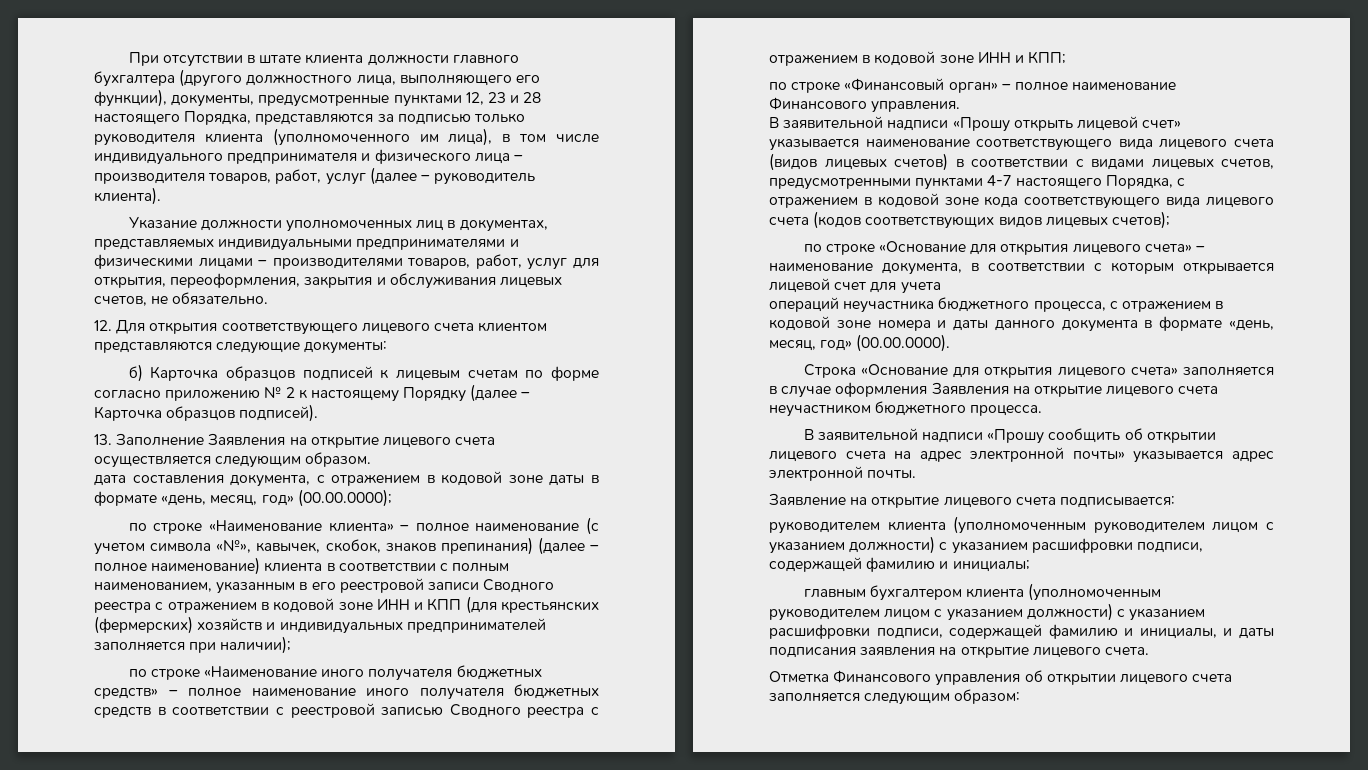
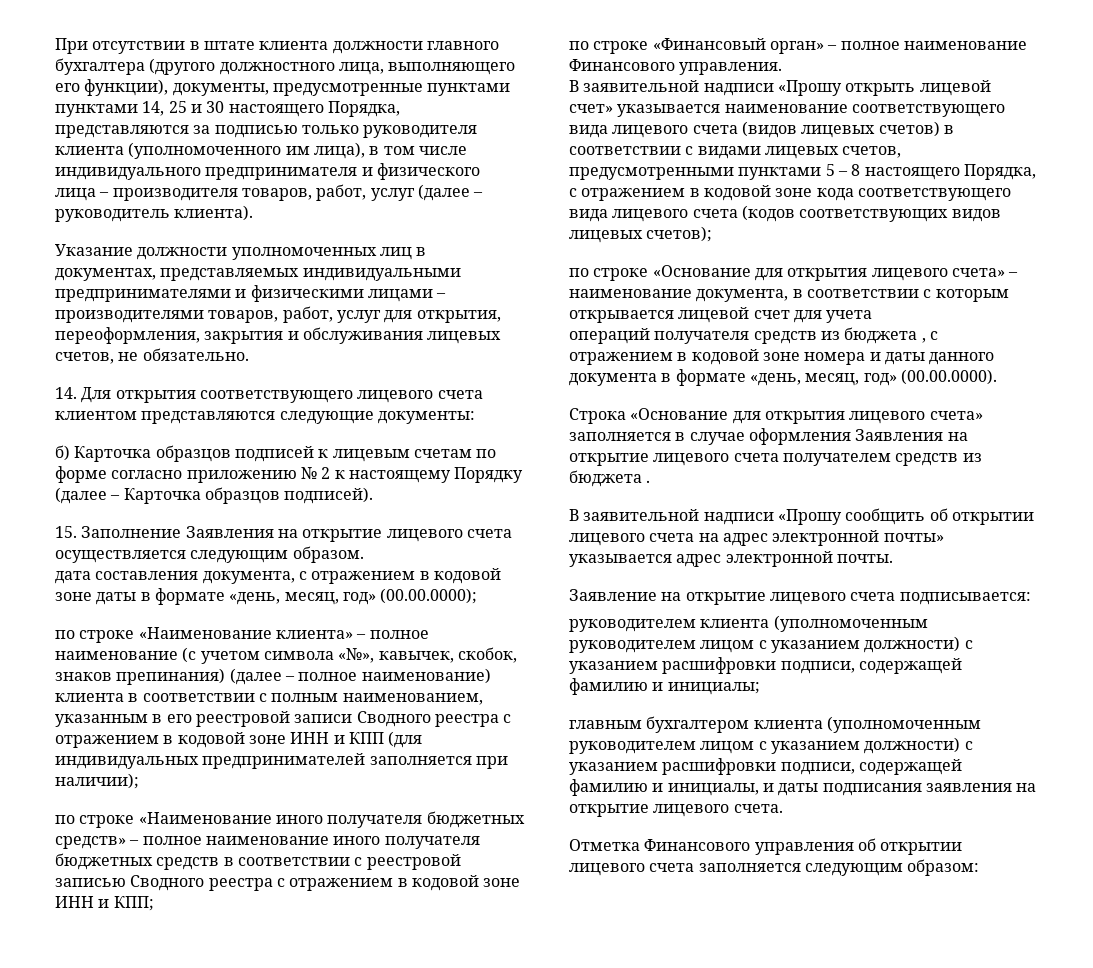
[465,92,542,105] 12, 23 и 28 -> [55,101,225,117] пунктами 14, 25 и 30
[94,320,112,331] 12. -> [55,387,77,399] 14.
[94,434,112,445] 13. -> [55,526,77,538] 15.
[501,601,599,613] [94,616,276,634] крестьянских (фермерских) хозяйств и -> (423, 739) none
[987,175,1012,186] 4-7 -> [825,164,861,176] 5 – 8
[843,297,1106,313] неучастника бюджетного процесса, -> [654,327,926,344] получателя средств из бюджета ,
[769,401,1043,417] неучастником бюджетного процесса. -> [782,453,982,466] [569,470,651,487] получателем средств из бюджета .

